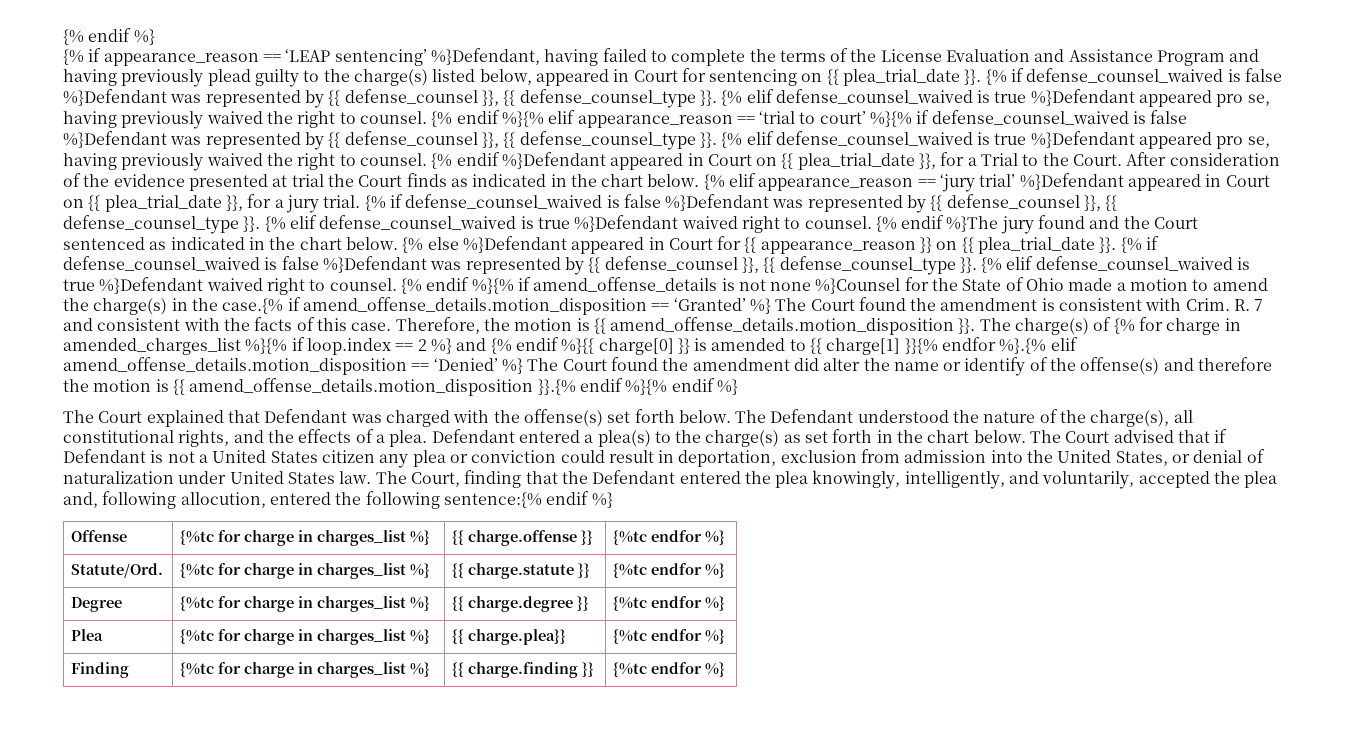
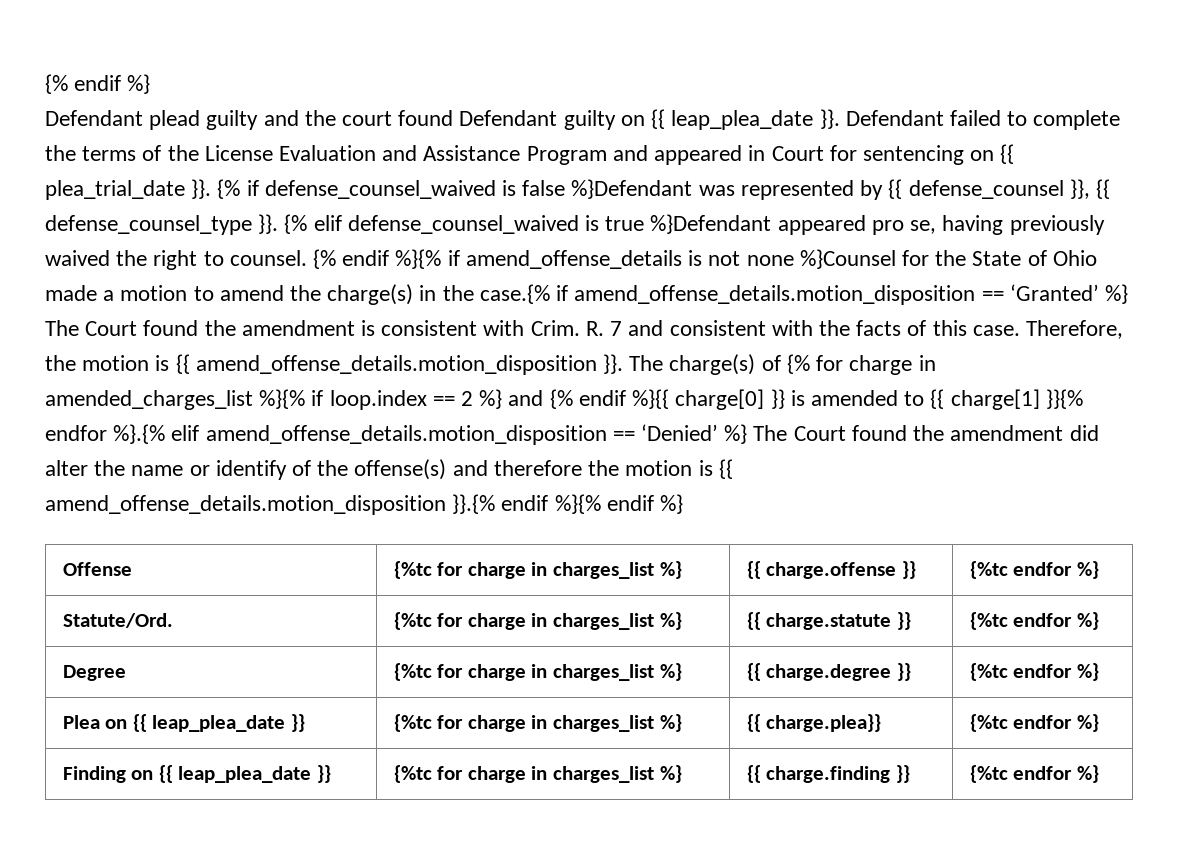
[63,48,599,66] {% if appearance_reason == ‘LEAP sentencing’ %}Defendant, having -> [45,109,944,130] Defendant plead guilty and the court found Defendant guilty on {{ leap_plea_date }}. Defendant
[63,69,532,87] having previously plead guilty to the charge(s) listed below, -> (648, 153) none
[548,110,1188,128] [63,131,1270,150] [63,152,1280,171] [63,173,1270,192] [63,194,1118,213] [63,215,1199,234] [63,236,1160,254] [63,256,1251,275] [63,277,514,295] elif appearance_reason == ‘trial to court’ %}{% if defense_counsel_waived is false %}Defendant was represented by {{ defense_counsel }}, {{ defense_counsel_type }}. {% elif defense_counsel_waived is true %}Defendant appeared pro se, having previously waived the right to counsel. {% endif %}Defendant appeared in Court on {{ plea_trial_date }}, for a Trial to the Court. After consideration of the evidence presented at trial the Court finds as indicated in the chart below. {% elif appearance_reason == ‘jury trial’ %}Defendant appeared in Court on {{ plea_trial_date }}, for a jury trial. {% if defense_counsel_waived is false %}Defendant was represented by {{ defense_counsel }}, {{ defense_counsel_type }}. {% elif defense_counsel_waived is true %}Defendant waived right to counsel. {% endif %}The jury found and the Court sentenced as indicated in the chart below. {% else %}Defendant appeared in Court for {{ appearance_reason }} on {{ plea_trial_date }}. {% if defense_counsel_waived is false %}Defendant was represented by {{ defense_counsel }}, {{ defense_counsel_type }}. {% elif defense_counsel_waived is true %}Defendant waived right to counsel. {% endif %}{% -> (442, 259) none
[63,409,1193,427] [63,429,1228,447] [63,449,1265,468] [63,470,1278,489] [63,491,613,509] // The Court explained that Defendant was charged with the offense(s) set forth below. The Defendant understood the nature of the charge(s), all constitutional rights, and the effects of a plea. Defendant entered a plea(s) to the charge(s) as set forth in the chart below. The Court advised that if Defendant is not a United States citizen any plea or conviction could result in deportation, exclusion from admission into the United States, or denial of naturalization under United States law. The Court, finding that the Defendant entered the plea knowingly, intelligently, and voluntarily, accepted the plea and, following allocution, entered the following sentence:{% endif %} -> (684, 504) none
(104, 635) none -> [105,714,305,732] on {{ leap_plea_date }}
(130, 670) none -> [131,765,331,783] on {{ leap_plea_date }}

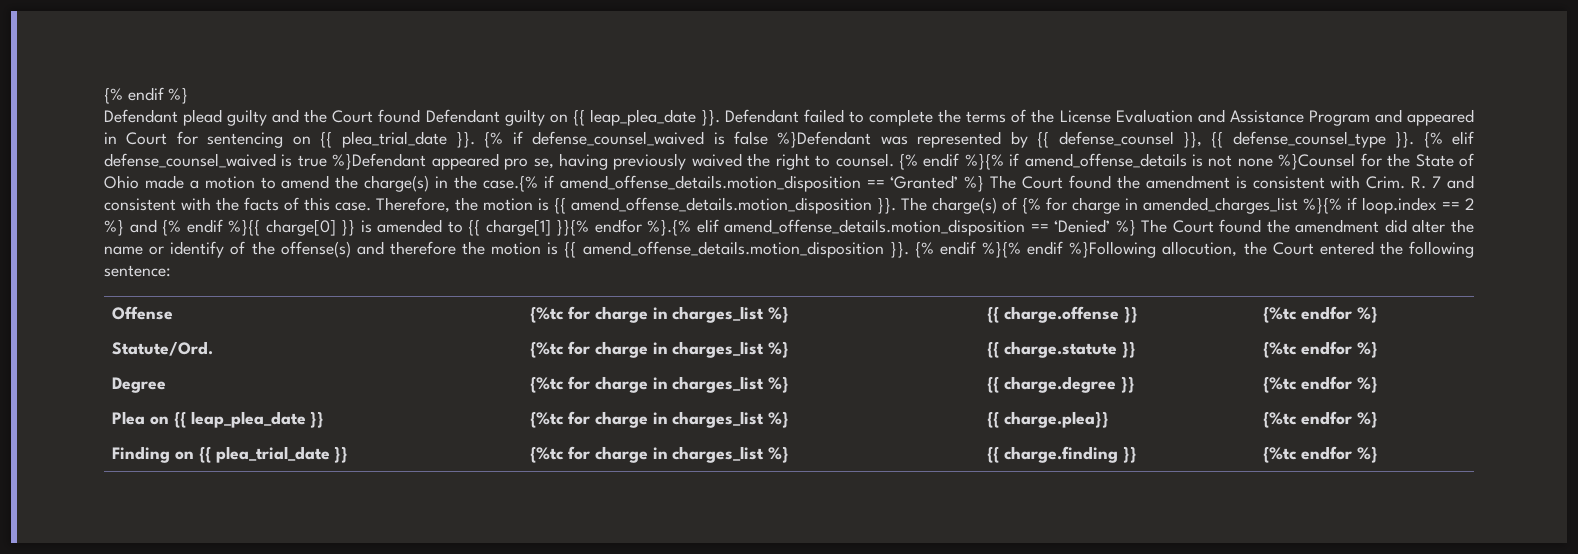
[342,111,393,126] court -> [332,110,374,123] Court
[452,494,496,514] }}.{% -> [889,241,934,258] }}. {%
[660,494,684,514] %} -> [1069,241,1474,258] [104,265,171,277] %}Following allocution, the Court entered the following sentence:
[178,766,312,783] leap_plea_date -> [215,446,330,463] plea_trial_date

